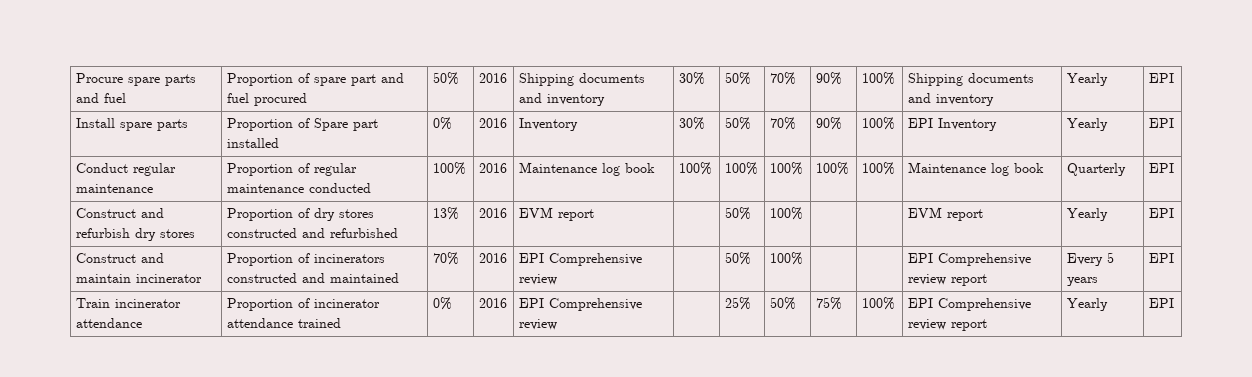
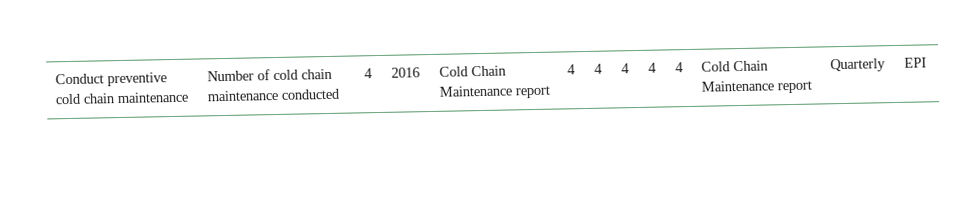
[75,73,196,86] [75,93,126,103] [226,73,404,86] [226,93,307,106] [432,72,459,85] [478,73,507,83] [518,73,645,86] [518,93,605,106] [678,72,705,85] [724,72,751,85] [769,72,796,85] [815,72,842,85] [861,72,895,85] [907,73,1034,86] [907,93,994,106] [1066,73,1108,86] [1148,73,1174,83] [75,118,188,131] [226,118,378,131] [226,138,279,148] [432,117,452,130] [478,118,507,128] [518,118,578,131] [678,117,705,130] [724,117,751,130] [769,117,796,130] [815,117,842,130] [861,117,895,130] [907,118,997,131] [1066,118,1108,131] [1148,118,1174,128] [75,163,176,176] [75,184,153,193] [226,163,357,176] [226,183,371,193] [432,162,466,175] [478,163,507,173] [518,162,655,176] [678,162,712,175] [724,162,758,175] [769,162,803,175] [815,162,849,175] [861,162,895,175] [907,162,1044,176] [1066,163,1126,176] [1148,163,1174,173] [75,208,164,218] [75,228,195,241] [226,208,374,221] [226,228,398,238] [432,207,459,220] [478,208,507,218] [518,207,594,221] [724,207,751,220] [769,207,803,220] [907,207,983,221] [1066,208,1108,221] [1148,208,1174,218] [75,253,164,263] [75,274,202,283] [226,253,385,266] [226,273,399,283] [432,252,459,265] [478,253,507,263] [518,253,642,266] [518,274,557,285] [724,252,751,265] [769,252,803,265] [907,253,1031,266] [907,274,987,286] [1066,252,1114,266] [1066,277,1098,286] [1148,253,1174,263] [75,298,181,308] [75,318,142,328] [226,298,380,311] [226,318,341,328] [432,297,452,310] [478,298,507,308] [518,298,642,311] [518,319,557,330] [724,297,751,310] [769,297,796,310] [815,297,842,310] [861,297,895,310] [907,298,1031,311] [907,319,987,331] [1066,298,1108,311] Procure spare parts and fuel | Proportion of spare part and fuel procured | 50% | 2016 | Shipping documents and inventory | 30% | 50% | 70% | 90% | 100% | Shipping documents and inventory | Yearly | EPI // Install spare parts | Proportion of Spare part installed | 0% | 2016 | Inventory | 30% | 50% | 70% | 90% | 100% | EPI Inventory | Yearly | EPI // Conduct regular maintenance | Proportion of regular maintenance conducted | 100% | 2016 | Maintenance log book | 100% | 100% | 100% | 100% | 100% | Maintenance log book | Quarterly | EPI // Construct and refurbish dry stores | Proportion of dry stores constructed and refurbished | 13% | 2016 | EVM report | | 50% | 100% | | | EVM report | Yearly | EPI // Construct and maintain incinerator | Proportion of incinerators constructed and maintained | 70% | 2016 | EPI Comprehensive review | | 50% | 100% | | | EPI Comprehensive review report | Every 5 years | EPI // Train incinerator attendance | Proportion of incinerator attendance trained | 0% | 2016 | EPI Comprehensive review | | 25% | 50% | 75% | 100% | EPI Comprehensive review report | Yearly -> [55,72,168,87] [55,91,189,105] [207,68,334,82] [207,88,341,102] [364,68,374,79] [391,67,421,78] [439,65,508,77] [439,85,551,99] [567,64,577,75] [594,63,604,74] [621,63,631,74] [648,62,658,73] [675,62,685,73] [701,60,770,72] [701,80,813,94] [830,58,887,73] Conduct preventive cold chain maintenance | Number of cold chain maintenance conducted | 4 | 2016 | Cold Chain Maintenance report | 4 | 4 | 4 | 4 | 4 | Cold Chain Maintenance report | Quarterly

